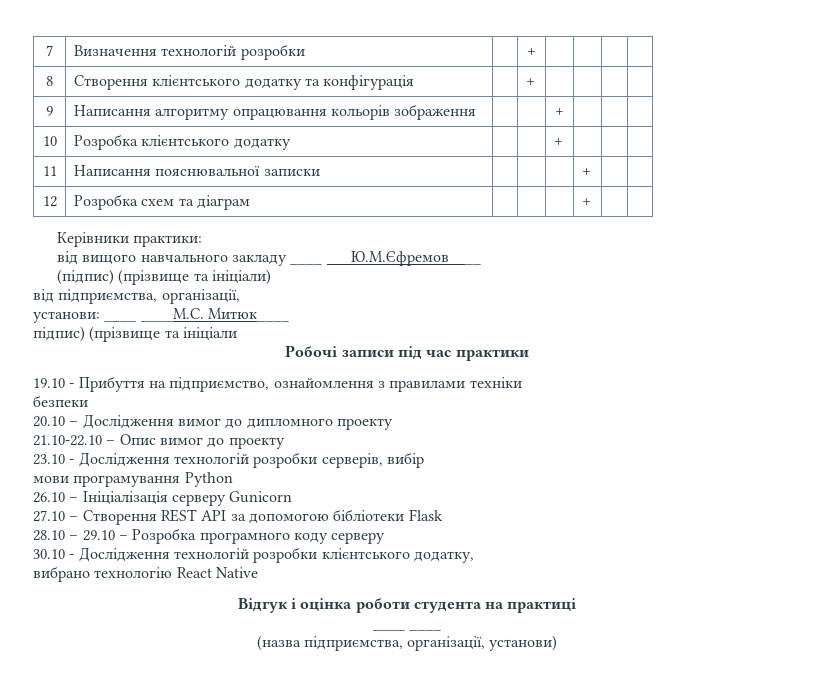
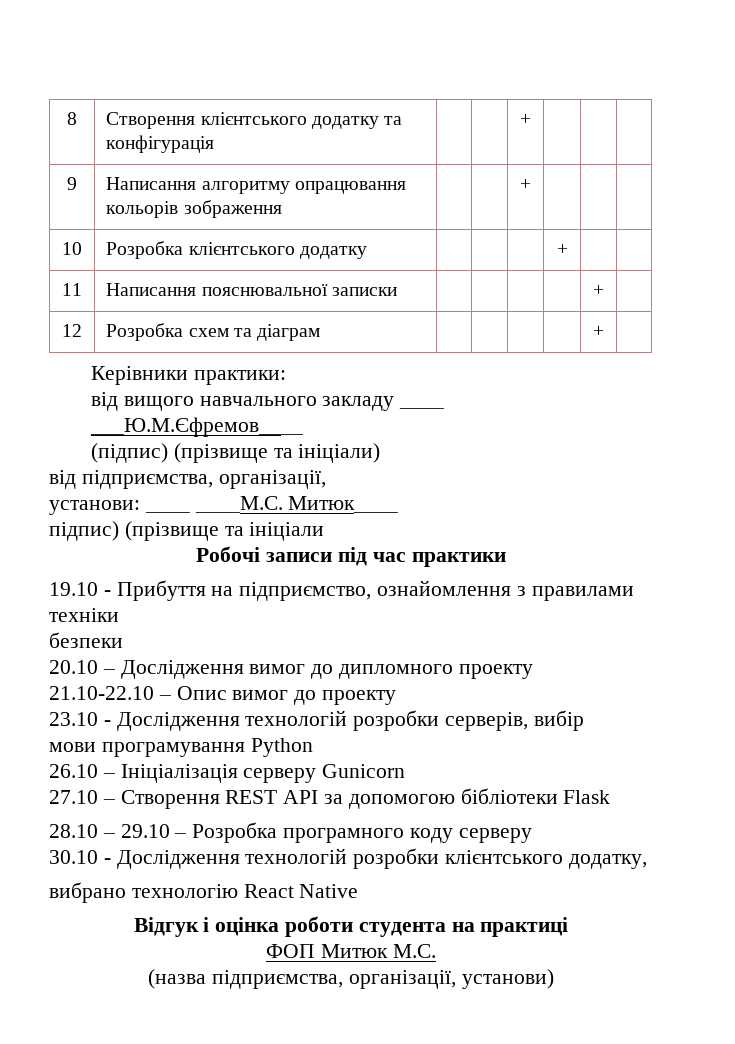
[46,45,53,56] [73,44,305,60] [527,48,536,56] 7 | Визначення технологій розробки | | + | | | | // -> (67, 118) none
[525,78,535,86] + | | | | -> [520,113,531,125] | + | | |
[553,138,563,146] + | | | -> [556,243,568,255] | + | |
[581,168,591,176] + | | -> [593,284,604,296] | + |
[581,198,591,206] + | | -> [593,325,604,337] | + |
[372,628,442,631] ____ ____ -> [266,944,436,958] ФОП Митюк М.С.

